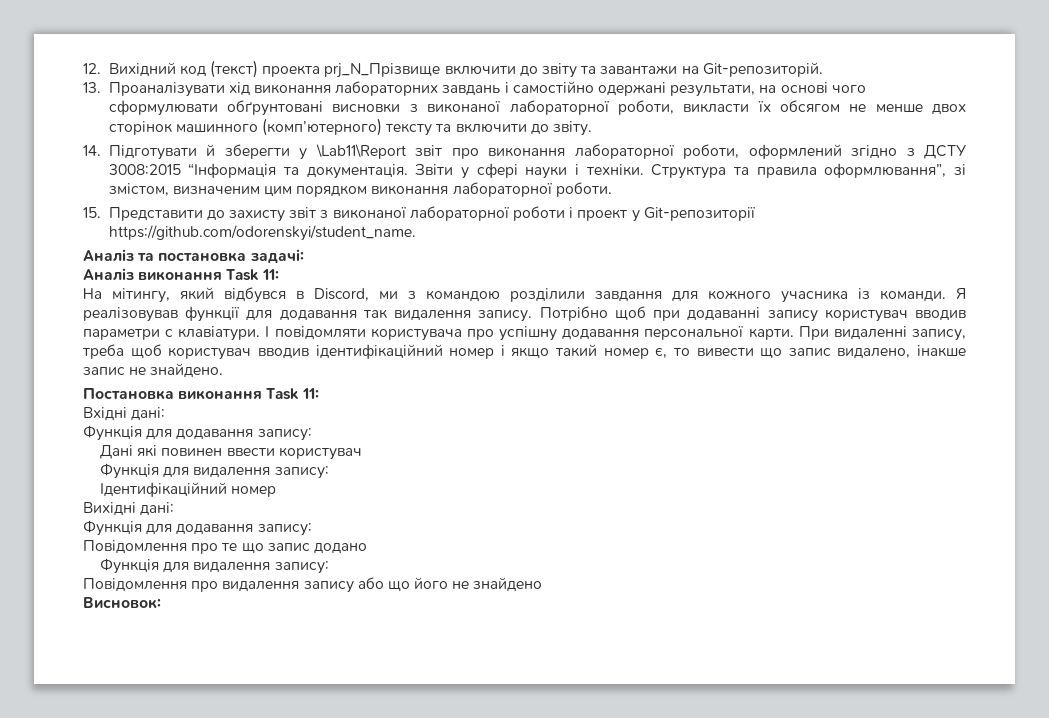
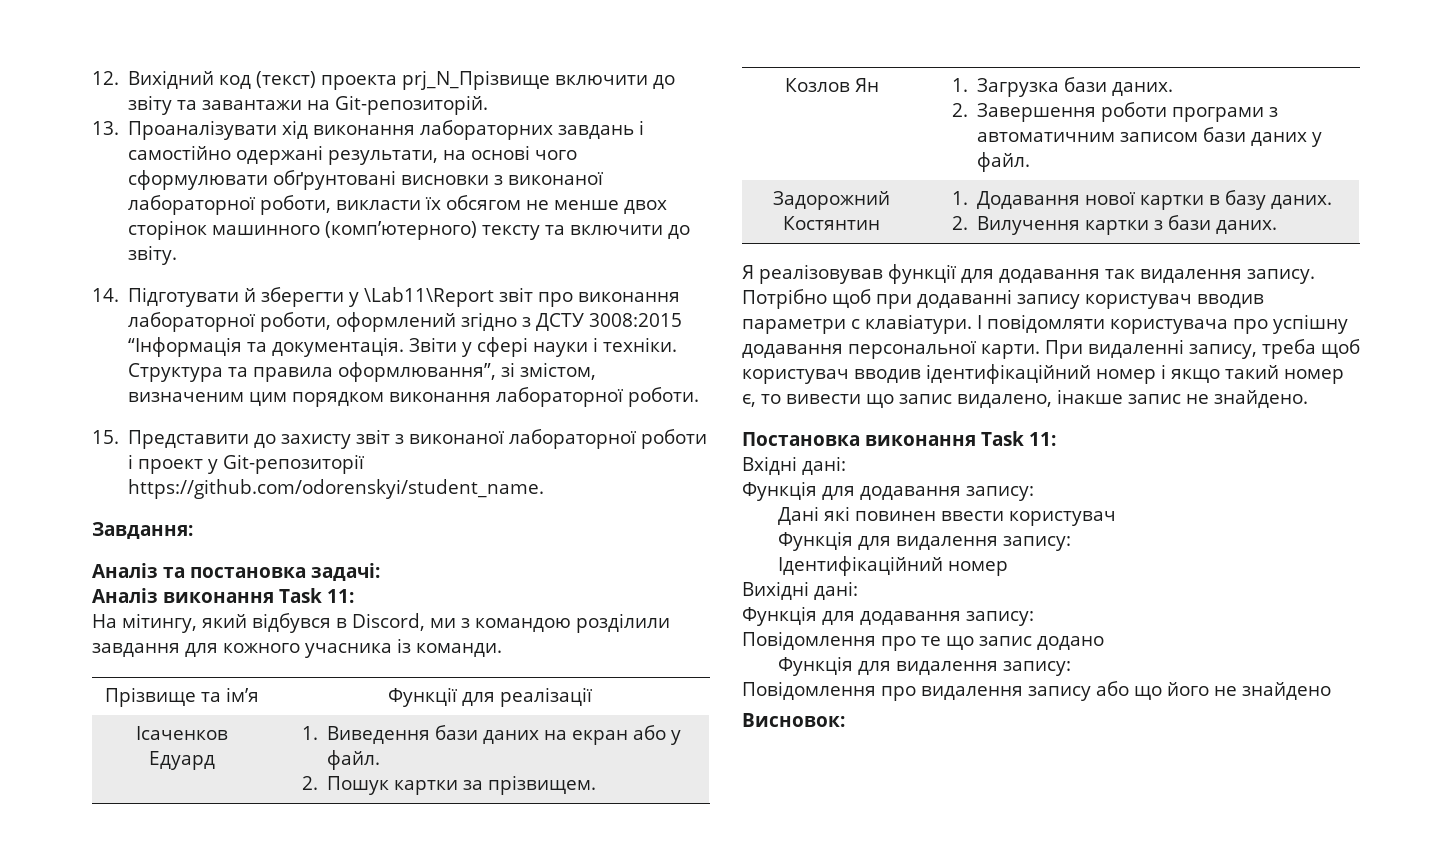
(416, 233) none -> [92,522,193,539] // Завдання:
(946, 296) none -> [104,687,259,707] [388,687,593,707] [135,726,228,740] [148,751,215,770] [301,725,682,745] [327,750,381,770] [301,775,597,795] [784,78,879,92] [951,77,1174,97] [951,102,1279,122] [977,127,1323,147] [977,152,1031,172] [773,191,890,210] [783,216,880,230] [951,190,1333,210] [951,215,1278,235] // Прізвище та ім’я | Функції для реалізації // Ісаченков Едуард | 1. Виведення бази даних на екран або у файл. // 2. Пошук картки за прізвищем. // Козлов Ян | 1. Загрузка бази даних. // 2. Завершення роботи програми з автоматичним записом бази даних у файл. // Задорожний Костянтин | 1. Додавання нової картки в базу даних. // 2. Вилучення картки з бази даних. //

